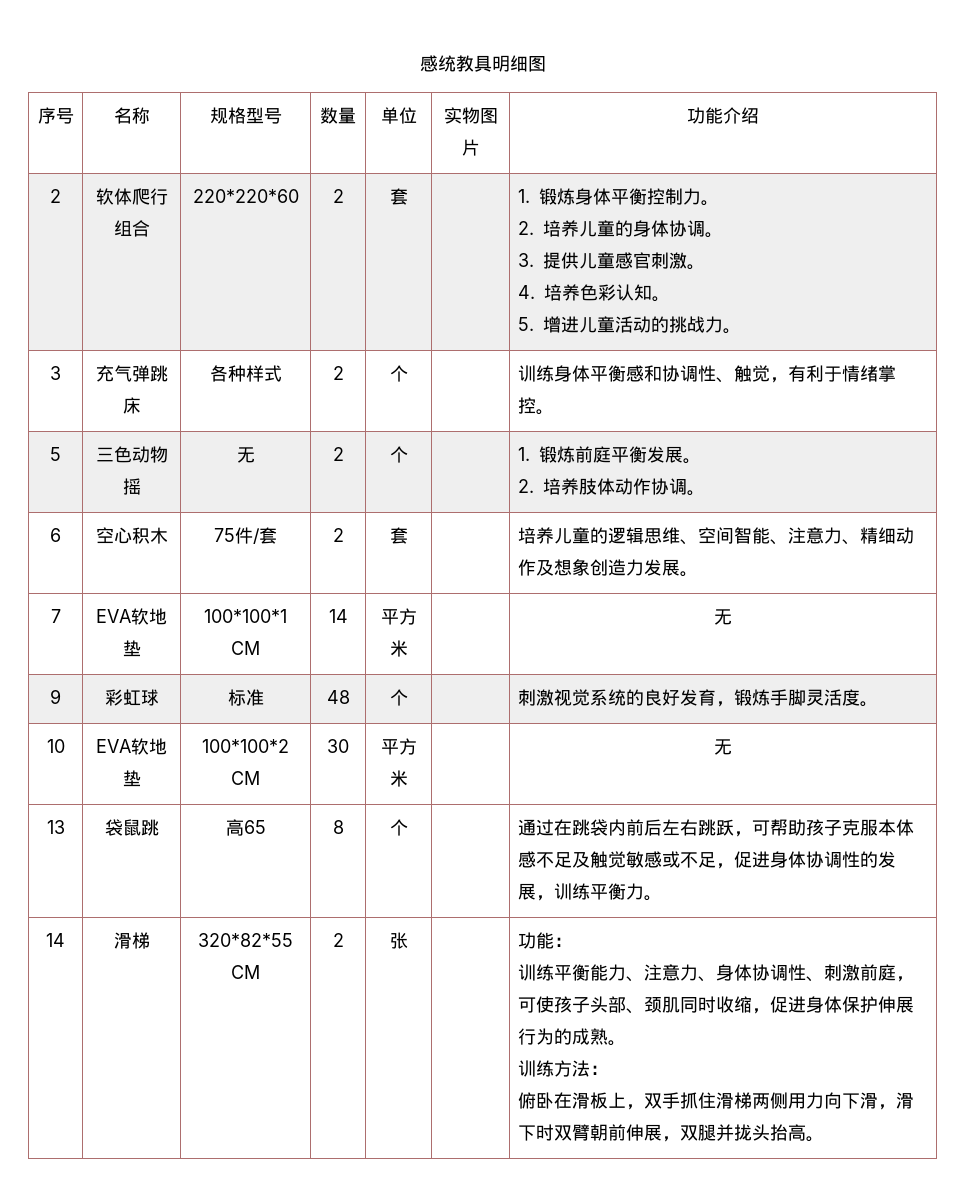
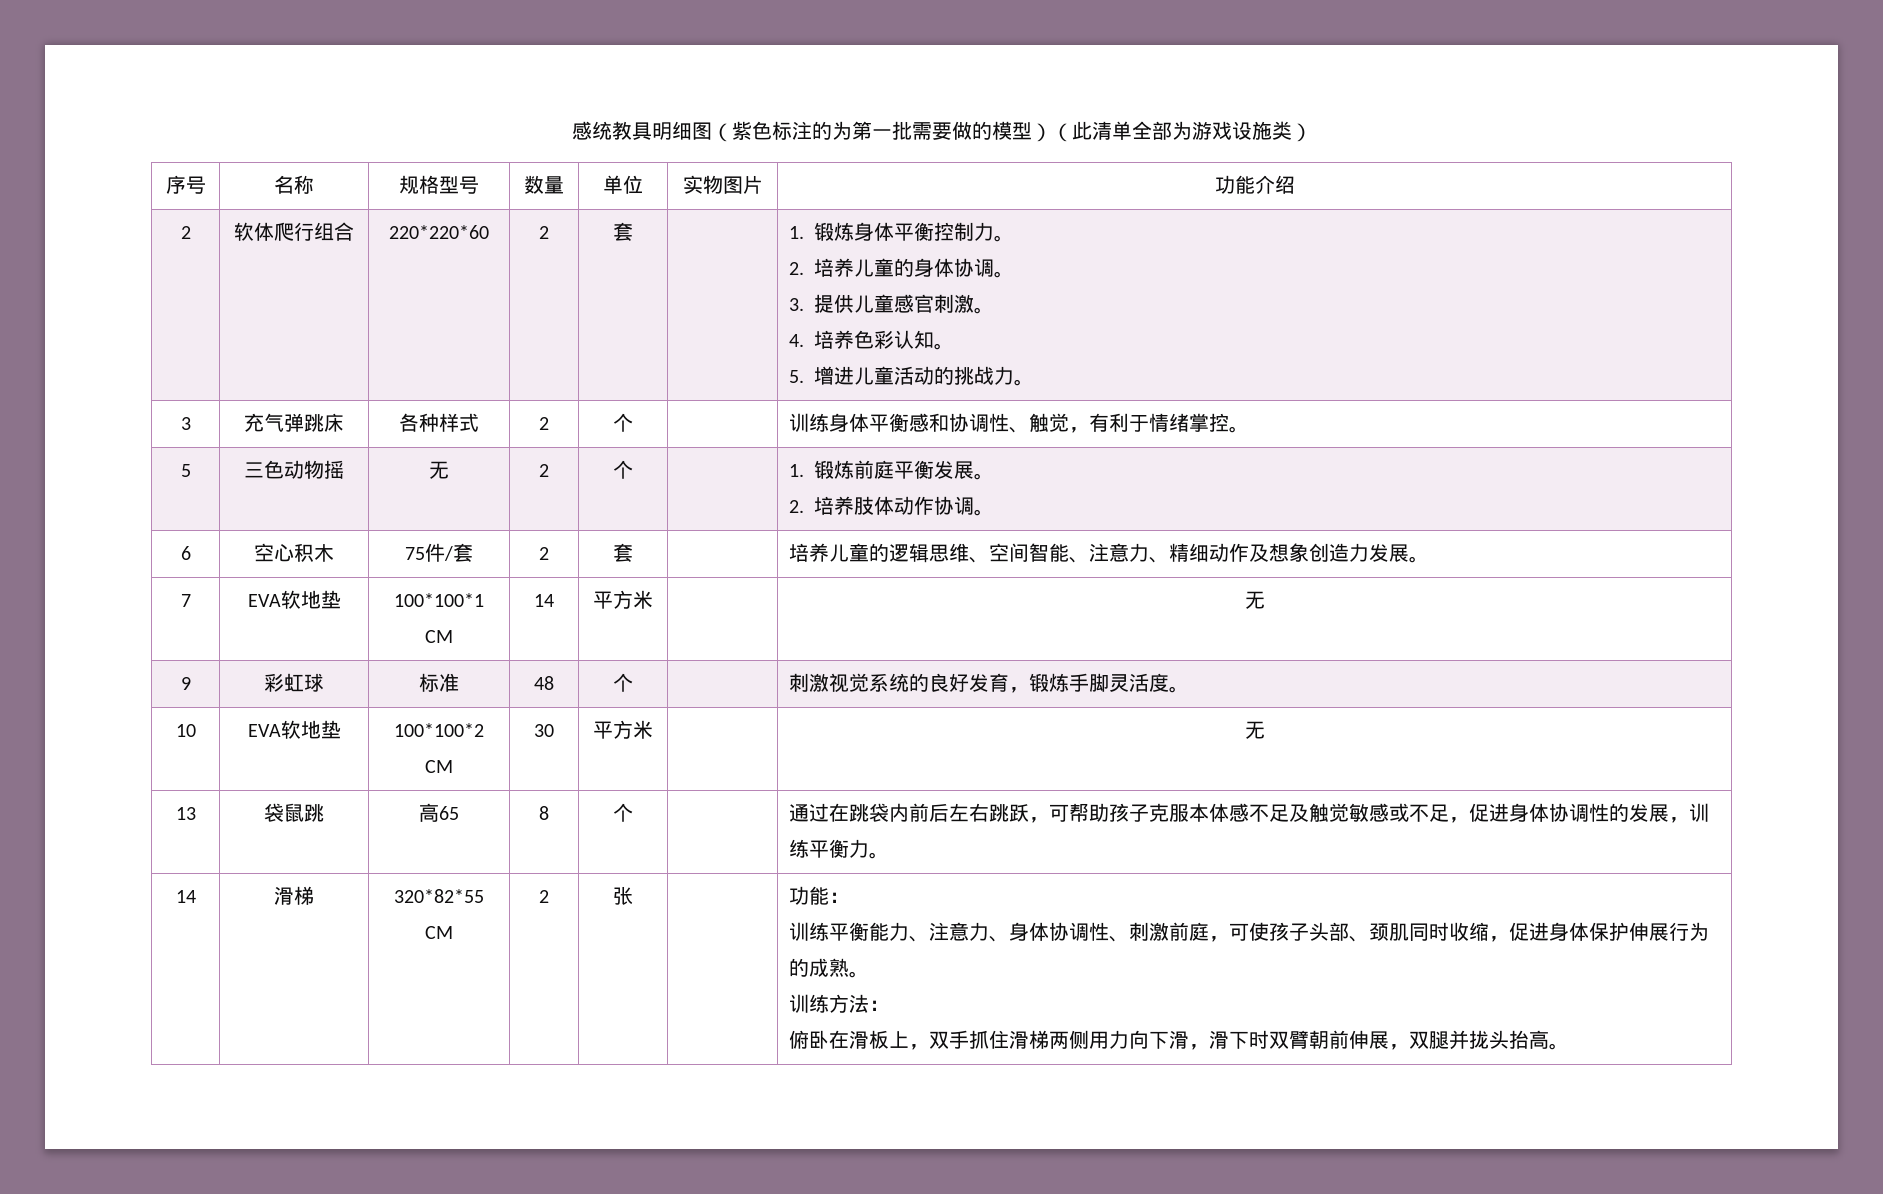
(546, 64) none -> [711,121,1312,142] （紫色标注的为第一批需要做的模型）（此清单全部为游戏设施类）

